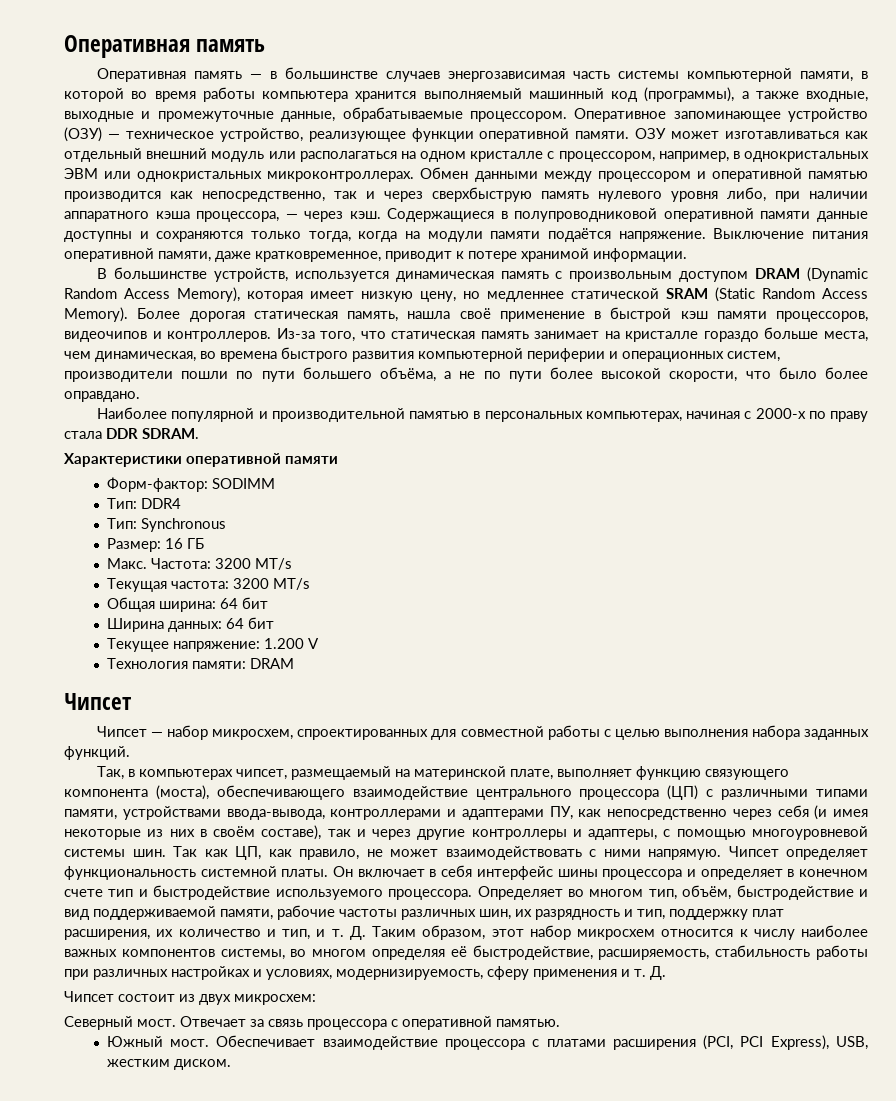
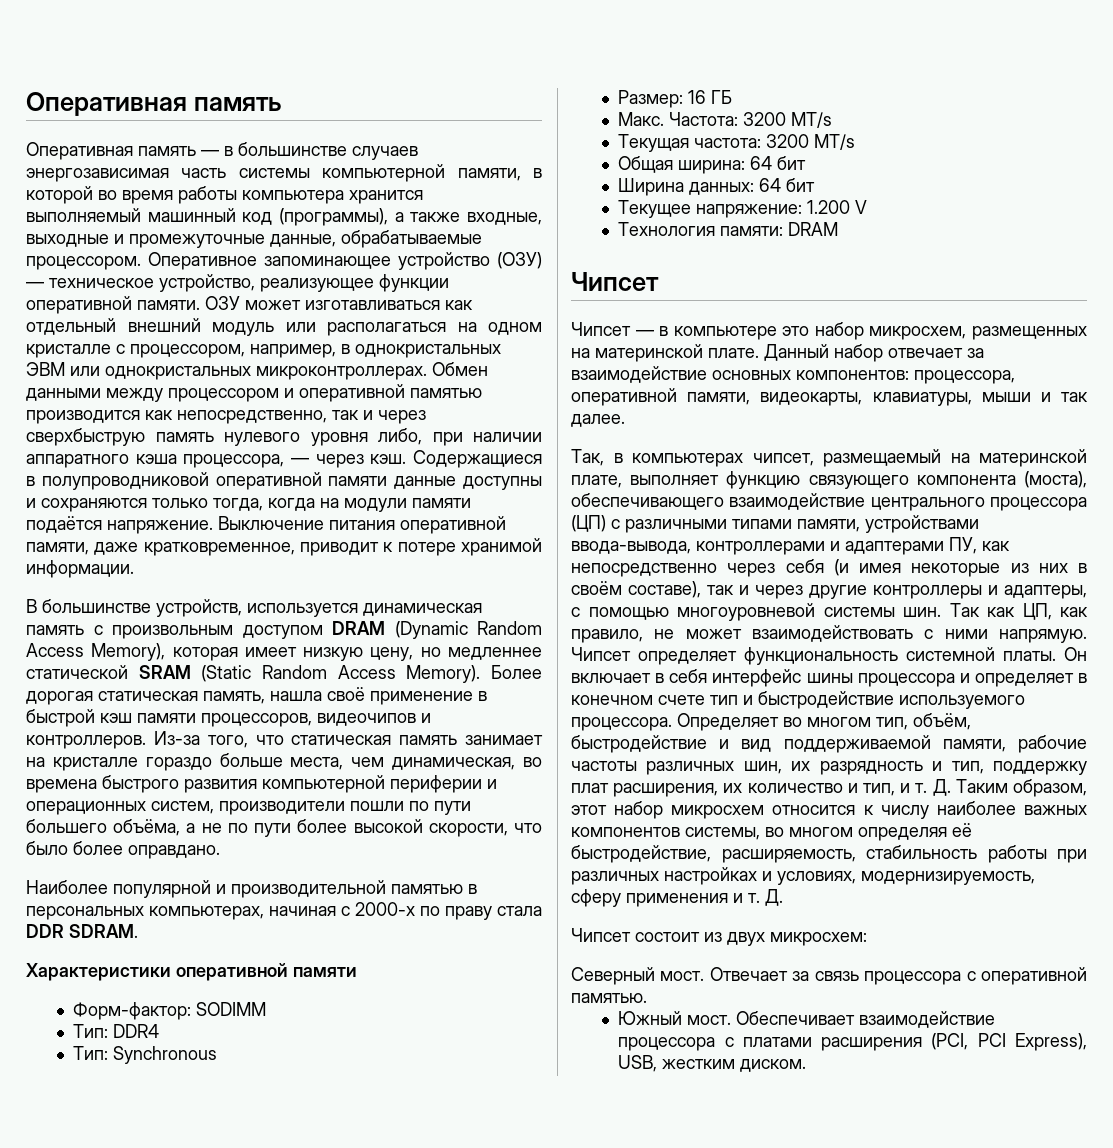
[167,725,870,740] [64,746,130,760] набор микросхем, спроектированных для совместной работы с целью выполнения набора заданных функций. -> [659,322,1087,340] [571,344,984,362] [571,366,1015,384] [571,388,1088,406] [571,414,625,427] в компьютере это набор микросхем, размещенных на материнской плате. Данный набор отвечает за взаимодействие основных компонентов: процессора, оперативной памяти, видеокарты, клавиатуры, мыши и так далее.

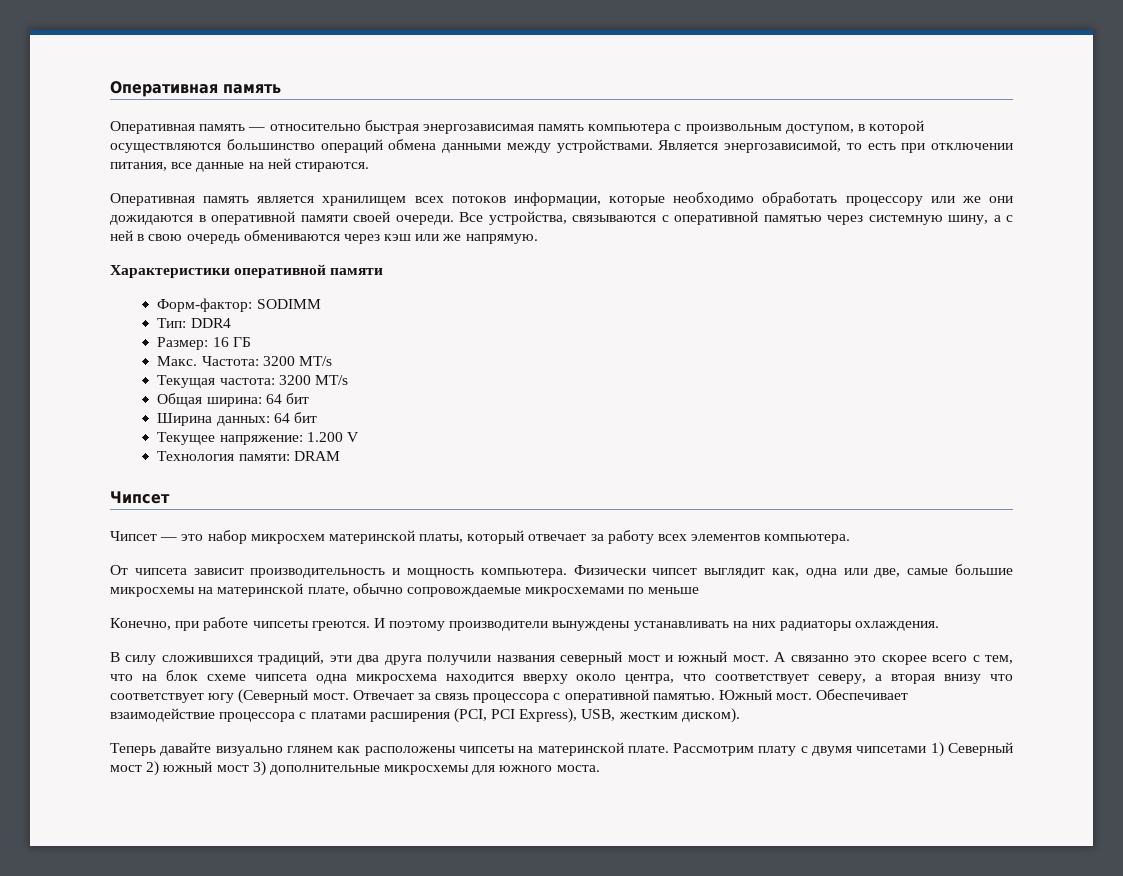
[224,142,418,160] [26,164,542,182] [26,186,423,204] [26,208,542,226] [26,230,482,248] [26,252,542,270] [26,274,449,292] [26,296,473,314] [26,318,542,336] [26,344,501,358] [26,362,488,380] [26,384,482,402] [26,410,426,424] [26,428,542,446] [26,450,543,468] [26,472,542,490] [26,498,471,512] [26,516,506,534] [26,538,542,556] [26,560,134,578] [26,599,482,617] [26,621,542,639] [26,643,542,661] [26,665,542,683] [26,687,487,705] [26,709,431,727] [26,731,543,749] [26,753,542,771] [26,775,497,793] [26,801,471,815] [26,819,542,837] [26,841,220,859] [26,880,477,898] [26,902,542,920] [26,924,138,938] в большинстве случаев энергозависимая часть системы компьютерной памяти, в которой во время работы компьютера хранится выполняемый машинный код (программы), а также входные, выходные и промежуточные данные, обрабатываемые процессором. Оперативное запоминающее устройство (ОЗУ) — техническое устройство, реализующее функции оперативной памяти. ОЗУ может изготавливаться как отдельный внешний модуль или располагаться на одном кристалле с процессором, например, в однокристальных ЭВМ или однокристальных микроконтроллерах. Обмен данными между процессором и оперативной памятью производится как непосредственно, так и через сверхбыструю память нулевого уровня либо, при наличии аппаратного кэша процессора, — через кэш. Содержащиеся в полупроводниковой оперативной памяти данные доступны и сохраняются только тогда, когда на модули памяти подаётся напряжение. Выключение питания оперативной памяти, даже кратковременное, приводит к потере хранимой информации. // В большинстве устройств, используется динамическая память с произвольным доступом DRAM (Dynamic Random Access Memory), которая имеет низкую цену, но медленнее статической SRAM (Static Random Access Memory). Более дорогая статическая память, нашла своё применение в быстрой кэш памяти процессоров, видеочипов и контроллеров. Из-за того, что статическая память занимает на кристалле гораздо больше места, чем динамическая, во времена быстрого развития компьютерной периферии и операционных систем, производители пошли по пути большего объёма, а не по пути более высокой скорости, что было более оправдано. // Наиболее популярной и производительной памятью в персональных компьютерах, начиная с 2000-х по праву стала DDR SDRAM. -> [269,120,925,134] [110,139,1013,153] [110,158,369,172] [110,192,1014,206] [110,211,1013,225] [110,230,538,244] относительно быстрая энергозависимая память компьютера с произвольным доступом, в которой осуществляются большинство операций обмена данными между устройствами. Является энергозависимой, то есть при отключении питания, все данные на ней стираются. // Оперативная память является хранилищем всех потоков информации, которые необходимо обработать процессору или же они дожидаются в оперативной памяти своей очереди. Все устройства, связываются с оперативной памятью через системную шину, а с ней в свою очередь обмениваются через кэш или же напрямую.
[73,1046,218,1064] // Тип: Synchronous -> (231, 323) none
[659,322,1087,340] [571,344,984,362] [571,366,1015,384] [571,388,1088,406] [571,414,625,427] [571,449,1087,467] [571,471,1087,489] [571,493,1087,511] [571,515,979,533] [571,537,1010,555] [571,559,1087,577] [571,581,1087,599] [571,603,1088,621] [571,625,1087,643] [571,647,1087,665] [571,669,1087,687] [571,691,1025,709] [571,713,971,731] [571,735,1087,753] [571,761,1087,775] [571,779,1087,797] [571,801,1087,819] [571,823,972,841] [571,845,1087,863] [571,867,1035,885] [571,889,783,907] [571,928,867,946] [571,967,655,985] в компьютере это набор микросхем, размещенных на материнской плате. Данный набор отвечает за взаимодействие основных компонентов: процессора, оперативной памяти, видеокарты, клавиатуры, мыши и так далее. // Так, в компьютерах чипсет, размещаемый на материнской плате, выполняет функцию связующего компонента (моста), обеспечивающего взаимодействие центрального процессора (ЦП) c различными типами памяти, устройствами ввода-вывода, контроллерами и адаптерами ПУ, как непосредственно через себя (и имея некоторые из них в своём составе), так и через другие контроллеры и адаптеры, с помощью многоуровневой системы шин. Так как ЦП, как правило, не может взаимодействовать с ними напрямую. Чипсет определяет функциональность системной платы. Он включает в себя интерфейс шины процессора и определяет в конечном счете тип и быстродействие используемого процессора. Определяет во многом тип, объём, быстродействие и вид поддерживаемой памяти, рабочие частоты различных шин, их разрядность и тип, поддержку плат расширения, их количество и тип, и т. Д. Таким образом, этот набор микросхем относится к числу наиболее важных компонентов системы, во многом определяя её быстродействие, расширяемость, стабильность работы при различных настройках и условиях, модернизируемость, сферу применения и т. Д. // Чипсет состоит из двух микросхем: // Северный -> [181,530,851,544] [110,564,1013,578] [110,583,700,597] [110,617,940,631] [110,651,1014,665] [110,670,1014,684] [110,689,309,704] это набор микросхем материнской платы, который отвечает за работу всех элементов компьютера. // От чипсета зависит производительность и мощность компьютера. Физически чипсет выглядит как, одна или две, самые большие микросхемы на материнской плате, обычно сопровождаемые микросхемами по меньше // Конечно, при работе чипсеты греются. И поэтому производители вынуждены устанавливать на них радиаторы охлаждения. // В силу сложившихся традиций, эти два друга получили названия северный мост и южный мост. А связанно это скорее всего с тем, что на блок схеме чипсета одна микросхема находится вверху около центра, что соответствует северу, а вторая внизу что соответствует югу (Северный
(647, 998) // -> (715, 696) none
[740,1059,807,1072] диском. -> [681,708,740,723] [110,742,1013,757] [110,761,600,776] диском). // Теперь давайте визуально глянем как расположены чипсеты на материнской плате. Рассмотрим плату с двумя чипсетами 1) Северный мост 2) южный мост 3) дополнительные микросхемы для южного моста.

